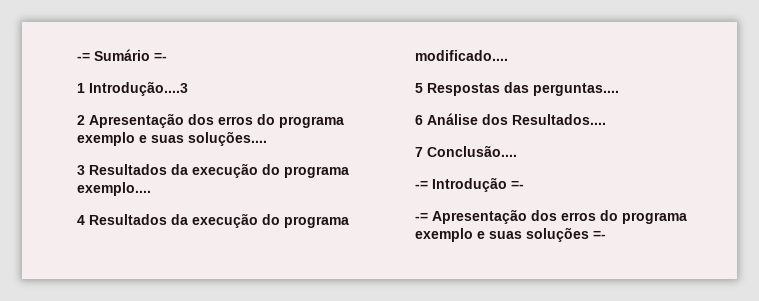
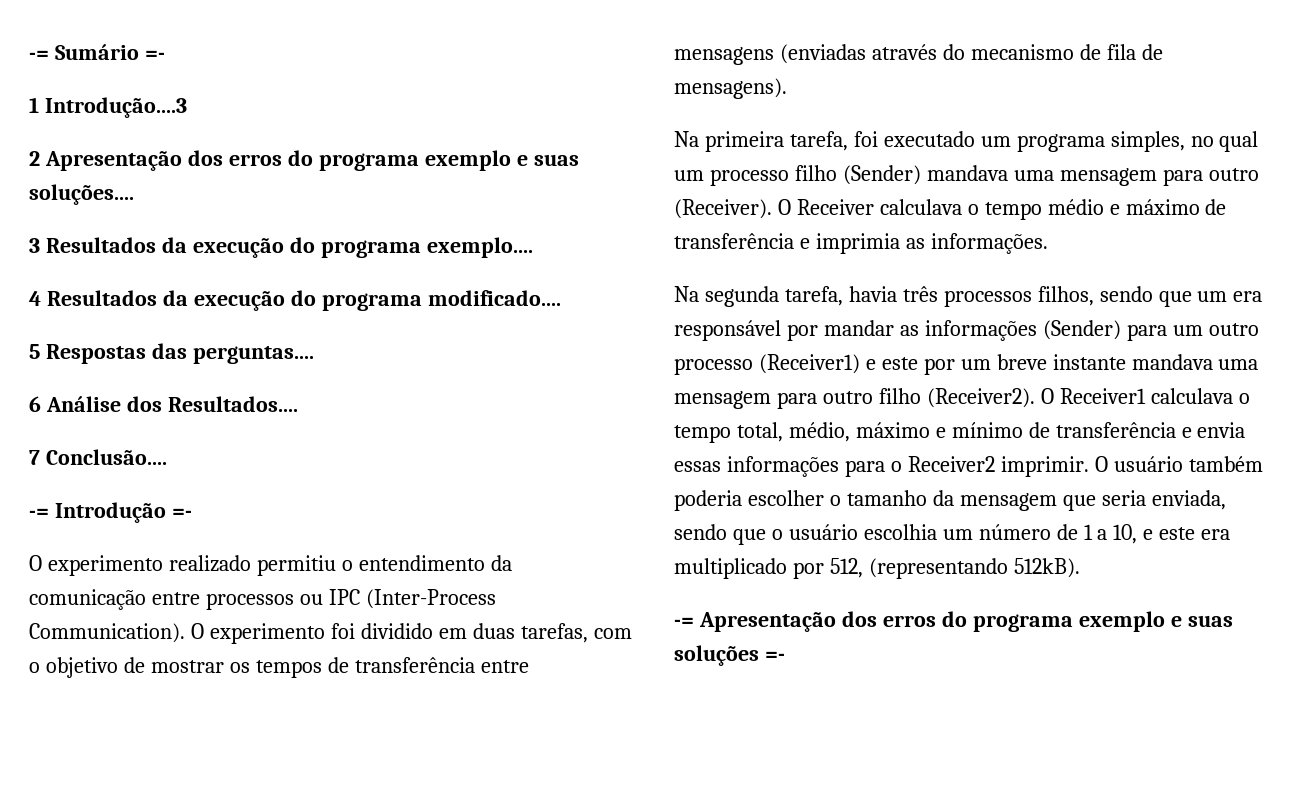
(524, 185) none -> [29,555,512,576] [29,589,496,610] [29,623,632,644] [29,657,529,678] [674,44,1163,65] [674,78,787,99] [674,131,1259,152] [674,165,1259,186] [674,199,1227,220] [674,233,1048,254] [674,286,1263,307] [674,320,1259,341] [674,354,1259,375] [674,388,1250,409] [674,422,1246,443] [674,456,1263,477] [674,490,1226,511] [674,524,1231,545] [674,558,1080,579] // O experimento realizado permitiu o entendimento da comunicação entre processos ou IPC (Inter-Process Communication). O experimento foi dividido em duas tarefas, com o objetivo de mostrar os tempos de transferência entre mensagens (enviadas através do mecanismo de fila de mensagens). // Na primeira tarefa, foi executado um programa simples, no qual um processo filho (Sender) mandava uma mensagem para outro (Receiver). O Receiver calculava o tempo médio e máximo de transferência e imprimia as informações. // Na segunda tarefa, havia três processos filhos, sendo que um era responsável por mandar as informações (Sender) para um outro processo (Receiver1) e este por um breve instante mandava uma mensagem para outro filho (Receiver2). O Receiver1 calculava o tempo total, médio, máximo e mínimo de transferência e envia essas informações para o Receiver2 imprimir. O usuário também poderia escolher o tamanho da mensagem que seria enviada, sendo que o usuário escolhia um número de 1 a 10, e este era multiplicado por 512, (representando 512kB).

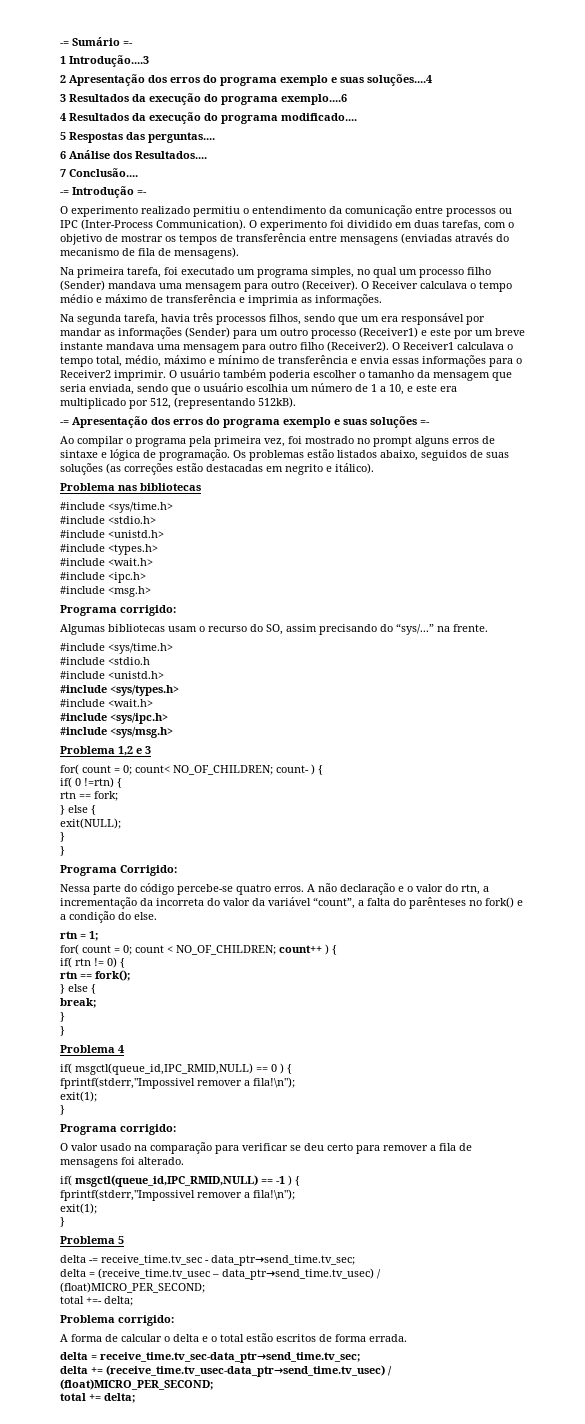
[29,184,134,205] soluções.... -> [367,74,432,86] soluções....4
[426,237,533,258] exemplo.... -> [281,94,347,105] exemplo....6
(785, 656) none -> [60,436,495,447] [60,449,509,461] [60,463,374,475] [60,483,201,491] [60,502,173,513] [60,516,156,524] [60,530,164,538] [60,544,158,555] [60,558,153,566] [60,572,146,583] [60,586,151,597] [60,605,176,616] [60,623,488,635] [60,643,173,654] [60,657,150,665] [60,671,164,679] [60,685,179,696] [60,699,153,707] [60,713,168,724] [60,727,173,738] [60,746,151,756] [60,764,323,775] [60,777,122,788] [60,791,118,801] [60,805,96,815] [60,818,121,829] [60,832,65,842] [60,846,65,856] [60,865,177,876] [60,883,489,895] [60,897,523,909] [60,911,157,923] [60,931,98,941] [60,944,337,955] [60,957,125,968] [60,970,130,981] [60,984,96,994] [60,998,96,1008] [60,1012,65,1022] [60,1026,65,1036] [60,1045,124,1053] [60,1063,292,1075] [60,1077,295,1089] [60,1091,97,1102] [60,1105,65,1115] [60,1124,176,1135] [60,1142,472,1154] [60,1157,184,1168] [60,1175,300,1187] [60,1189,295,1201] [60,1203,97,1214] [60,1217,65,1227] [60,1236,124,1244] [60,1255,355,1266] [60,1268,381,1280] [60,1282,205,1293] [60,1296,133,1306] [60,1315,174,1326] [60,1333,407,1342] [60,1352,360,1363] [60,1365,392,1377] [60,1379,213,1390] [60,1393,135,1403] // Ao compilar o programa pela primeira vez, foi mostrado no prompt alguns erros de sintaxe e lógica de programação. Os problemas estão listados abaixo, seguidos de suas soluções (as correções estão destacadas em negrito e itálico). // Problema nas bibliotecas // #include <sys/time.h> // #include <stdio.h> // #include <unistd.h> // #include <types.h> // #include <wait.h> // #include <ipc.h> // #include <msg.h> // Programa corrigido: // Algumas bibliotecas usam o recurso do SO, assim precisando do “sys/...” na frente. // #include <sys/time.h> // #include <stdio.h // #include <unistd.h> // #include <sys/types.h> // #include <wait.h> // #include <sys/ipc.h> // #include <sys/msg.h> // Problema 1,2 e 3 // for( count = 0; count< NO_OF_CHILDREN; count- ) { // if( 0 !=rtn) { // rtn == fork; // } else { // exit(NULL); // } // } // Programa Corrigido: // Nessa parte do código percebe-se quatro erros. A não declaração e o valor do rtn, a incrementação da incorreta do valor da variável “count”, a falta do parênteses no fork() e a condição do else. // rtn = 1; // for( count = 0; count < NO_OF_CHILDREN; count++ ) { // if( rtn != 0) { // rtn == fork(); // } else { // break; // } // } // Problema 4 // if( msgctl(queue_id,IPC_RMID,NULL) == 0 ) { // fprintf(stderr,"Impossivel remover a fila!\n"); // exit(1); // } // Programa corrigido: // O valor usado na comparação para verificar se deu certo para remover a fila de mensagens foi alterado. // if( msgctl(queue_id,IPC_RMID,NULL) == -1 ) { // fprintf(stderr,"Impossivel remover a fila!\n"); // exit(1); // } // Problema 5 // delta -= receive_time.tv_sec - data_ptr→send_time.tv_sec; // delta = (receive_time.tv_usec – data_ptr→send_time.tv_usec) / (float)MICRO_PER_SECOND; // total +=- delta; // Problema corrigido: // A forma de calcular o delta e o total estão escritos de forma errada. // delta = receive_time.tv_sec-data_ptr→send_time.tv_sec; // delta += (receive_time.tv_usec-data_ptr→send_time.tv_usec) / (float)MICRO_PER_SECOND; // total += delta;

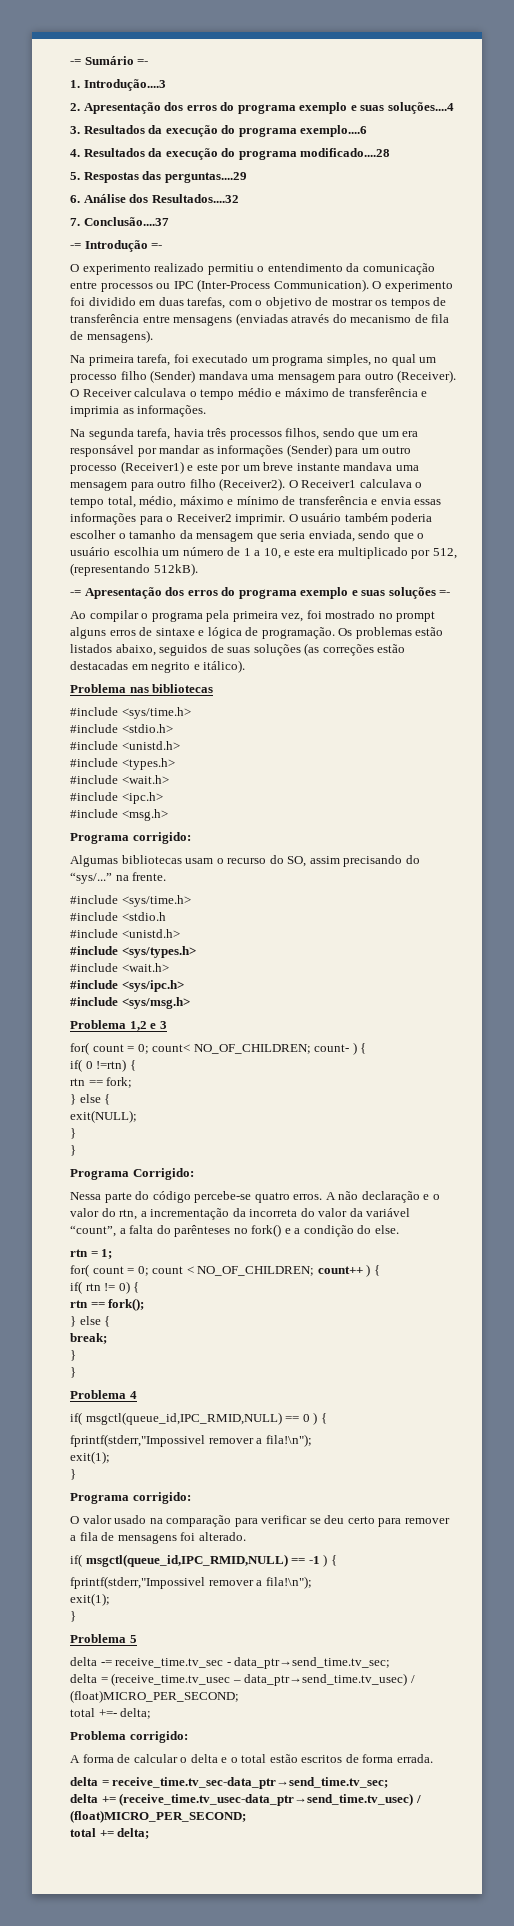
[60,56,66,64] 1 -> [70,80,80,88] 1.
[60,75,66,83] 2 -> [70,103,80,111] 2.
[60,94,66,102] 3 -> [70,126,80,134] 3.
[60,112,357,124] [60,132,215,143] [60,150,207,159] [60,168,138,177] 4 Resultados da execução do programa modificado.... // 5 Respostas das perguntas.... // 6 Análise dos Resultados.... // 7 Conclusão.... -> [70,148,391,160] [70,171,247,183] [70,194,239,203] [70,217,169,226] 4. Resultados da execução do programa modificado....28 // 5. Respostas das perguntas....29 // 6. Análise dos Resultados....32 // 7. Conclusão....37

